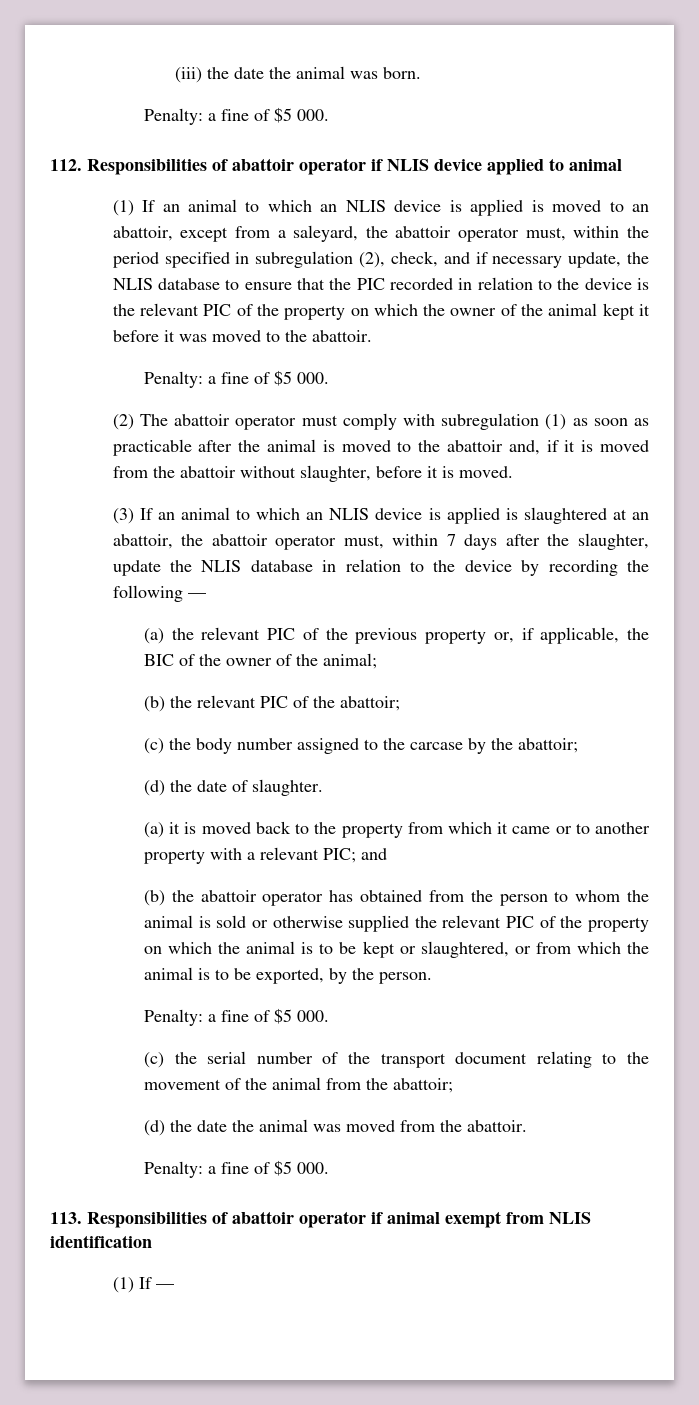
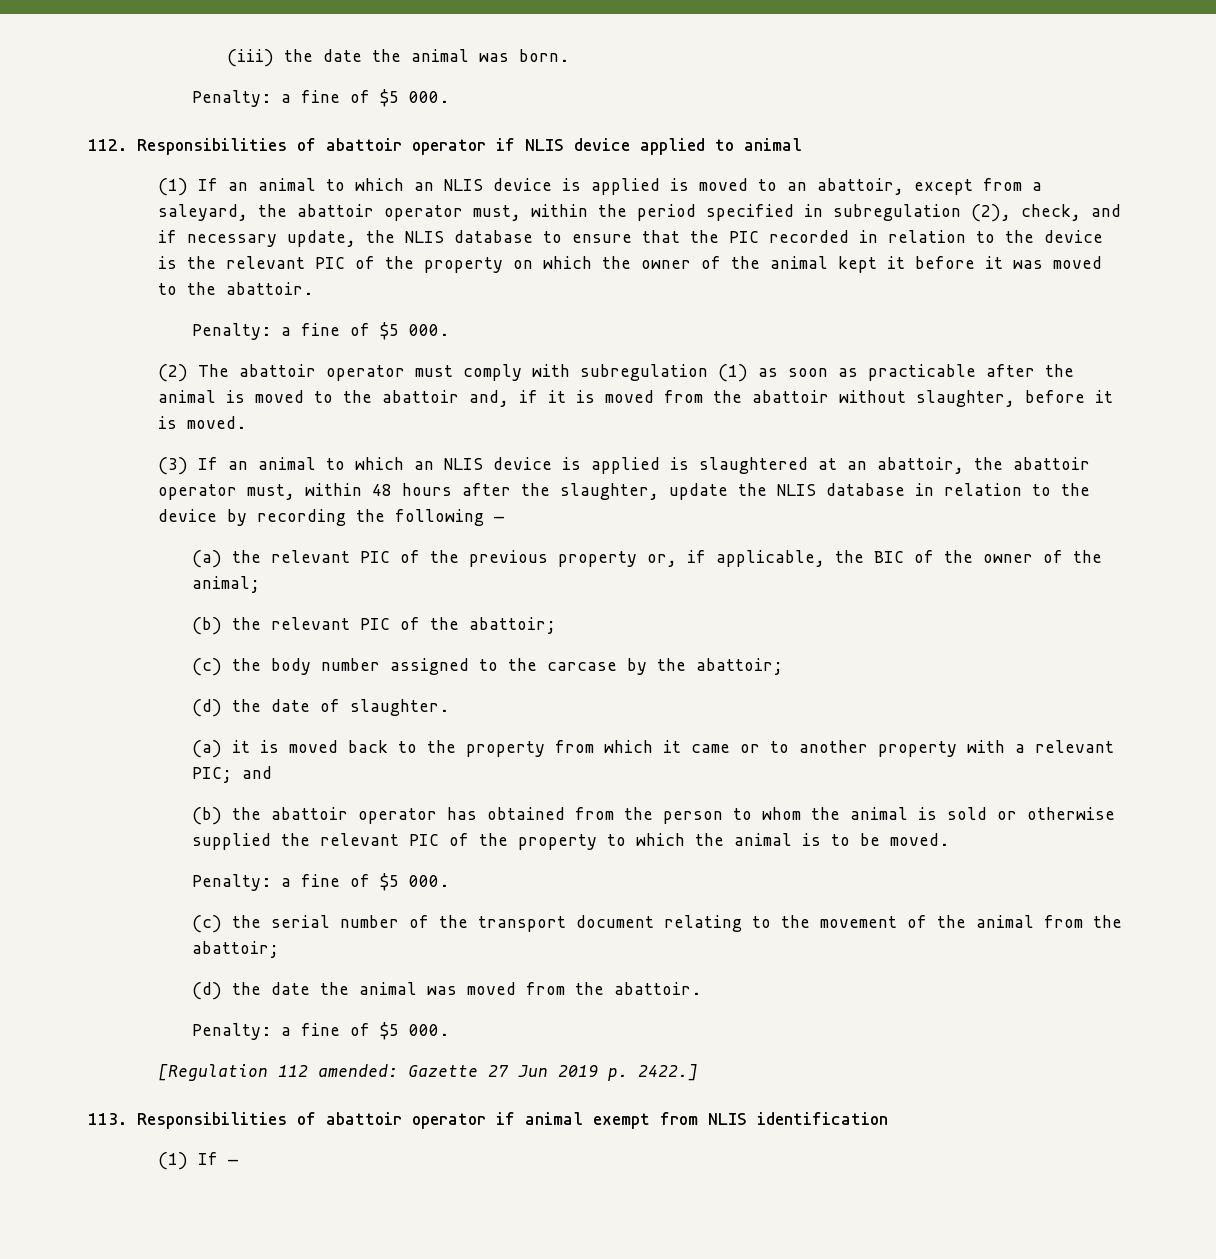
[446,534,498,550] 7 days -> [371,483,452,496] 48 hours
[144,941,650,958] [144,967,433,984] on which the animal is to be kept or slaughtered, or from which the animal is to be exported, by the person. -> [607,833,950,846] to which the animal is to be moved.
(330, 1168) none -> [157,1064,698,1081] // [Regulation 112 amended: Gazette 27 Jun 2019 p. 2422.]

